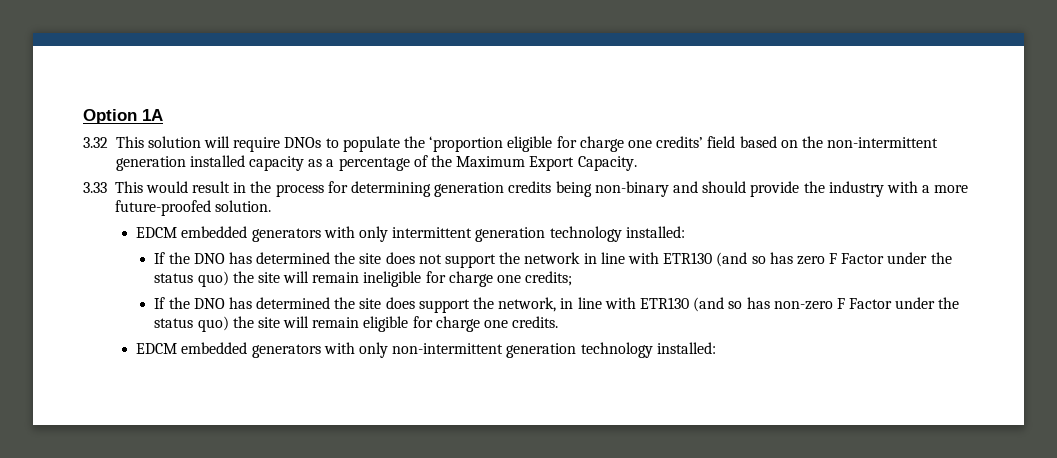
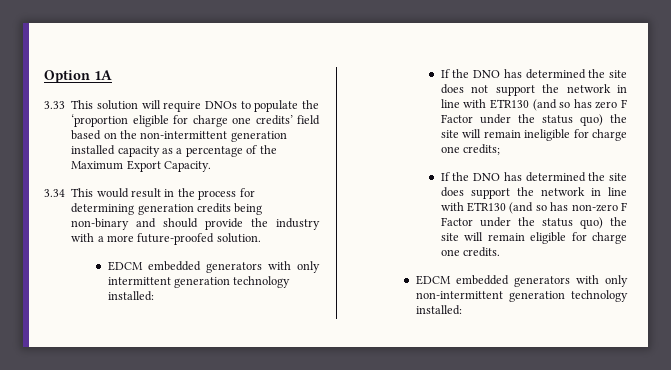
[83,137,108,148] 3.32 -> [44,101,65,109] 3.33
[83,182,107,193] 3.33 -> [44,189,65,197] 3.34
[498,297,557,312] network, -> [540,187,585,196] network

